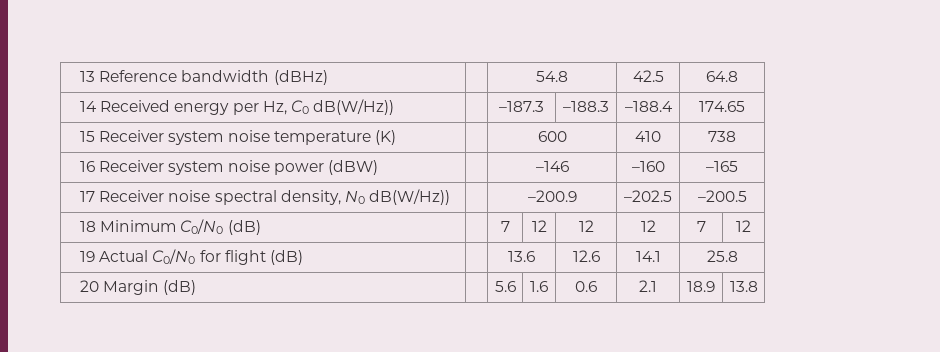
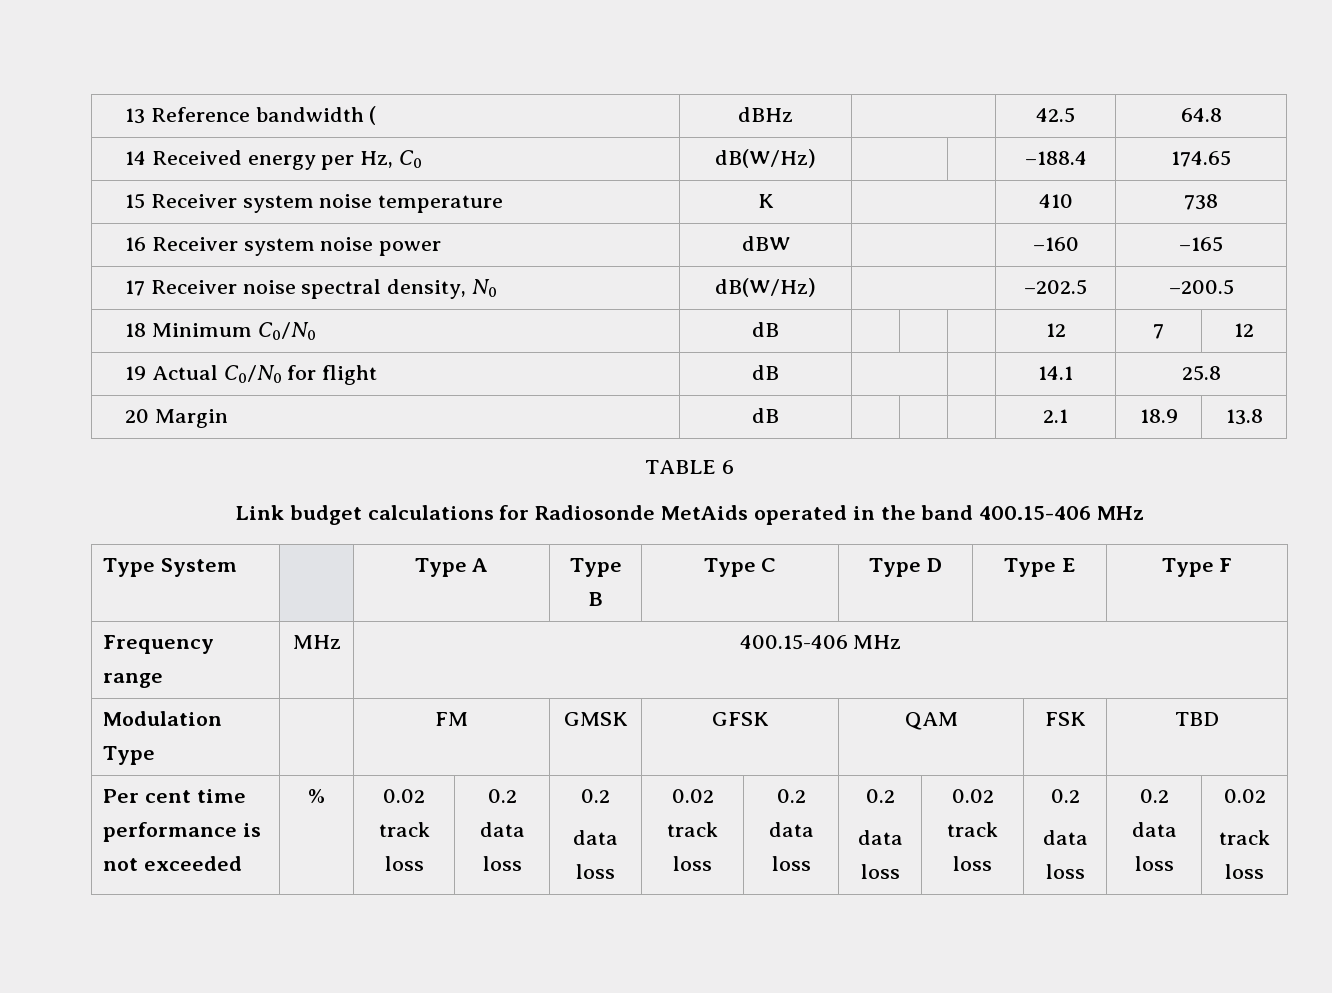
[273,70,328,85] [536,71,568,82] (dBHz) | | 54.8 -> [369,106,377,125] [738,107,793,122] ( | dBHz |
[313,99,395,115] [499,101,544,112] [563,101,609,112] dB(W/Hz)) | | –187.3 | –188.3 -> [715,149,816,168] | dB(W/Hz) | |
[375,130,397,145] [537,131,567,142] (K) | | 600 -> [757,194,774,208] | K |
[328,160,379,175] [535,161,569,172] (dBW) | | –146 -> [741,236,790,251] | dBW |
[369,189,451,205] [527,190,577,202] dB(W/Hz)) | | –200.9 -> [715,278,816,297] | dB(W/Hz) |
[227,220,261,235] [500,221,510,232] [531,220,547,232] [578,220,594,232] (dB) | | 7 | 12 | 12 -> [752,322,779,337] | dB | | |
[270,250,304,265] [508,251,535,262] [572,250,600,262] (dB) | | 13.6 | 12.6 -> [752,365,779,380] | dB | |
[163,280,197,295] [494,281,516,292] [530,281,548,292] [575,281,597,292] (dB) | | 5.6 | 1.6 | 0.6 -> [752,408,779,423] | dB | | |
(758, 286) none -> [645,460,734,474] [235,505,1144,525] [103,558,238,577] [414,558,489,577] [569,558,622,577] [588,592,603,606] [703,558,777,577] [869,558,942,577] [1004,558,1075,577] [1161,558,1233,577] [103,635,215,654] [103,673,164,688] [292,635,341,649] [739,634,902,650] [103,711,223,726] [103,746,156,765] [434,712,468,726] [563,712,628,726] [711,712,769,726] [904,712,958,730] [1044,712,1086,726] [1175,712,1219,726] [103,789,246,803] [103,822,262,842] [103,856,243,871] [308,789,325,803] [382,789,425,803] [378,822,430,837] [384,856,424,871] [487,789,517,803] [479,822,525,837] [482,856,522,871] [581,789,610,803] [573,830,618,845] [576,864,615,879] [671,789,714,803] [667,822,718,837] [673,856,712,871] [776,789,806,803] [768,822,814,837] [771,856,811,871] [865,789,895,803] [857,830,903,845] [860,864,900,879] [951,789,994,803] [947,822,998,837] [953,856,992,871] [1050,789,1080,803] [1042,830,1088,845] [1045,864,1085,879] [1139,789,1169,803] [1131,822,1177,837] [1134,856,1174,871] [1223,789,1266,803] [1219,830,1270,845] [1225,864,1264,879] // TABLE 6 // Link budget calculations for Radiosonde MetAids operated in the band 400.15-406 MHz // Type System | | Type A | Type B | Type C | Type D | Type E | Type F // Frequency range | MHz | 400.15-406 MHz // Modulation Type | | FM | GMSK | GFSK | QAM | FSK | TBD // Per cent time performance is not exceeded | % | 0.02 track loss | 0.2 data loss | 0.2 // data loss | 0.02 track loss | 0.2 data loss | 0.2 // data loss | 0.02 track loss | 0.2 // data loss | 0.2 data loss | 0.02 // track loss

